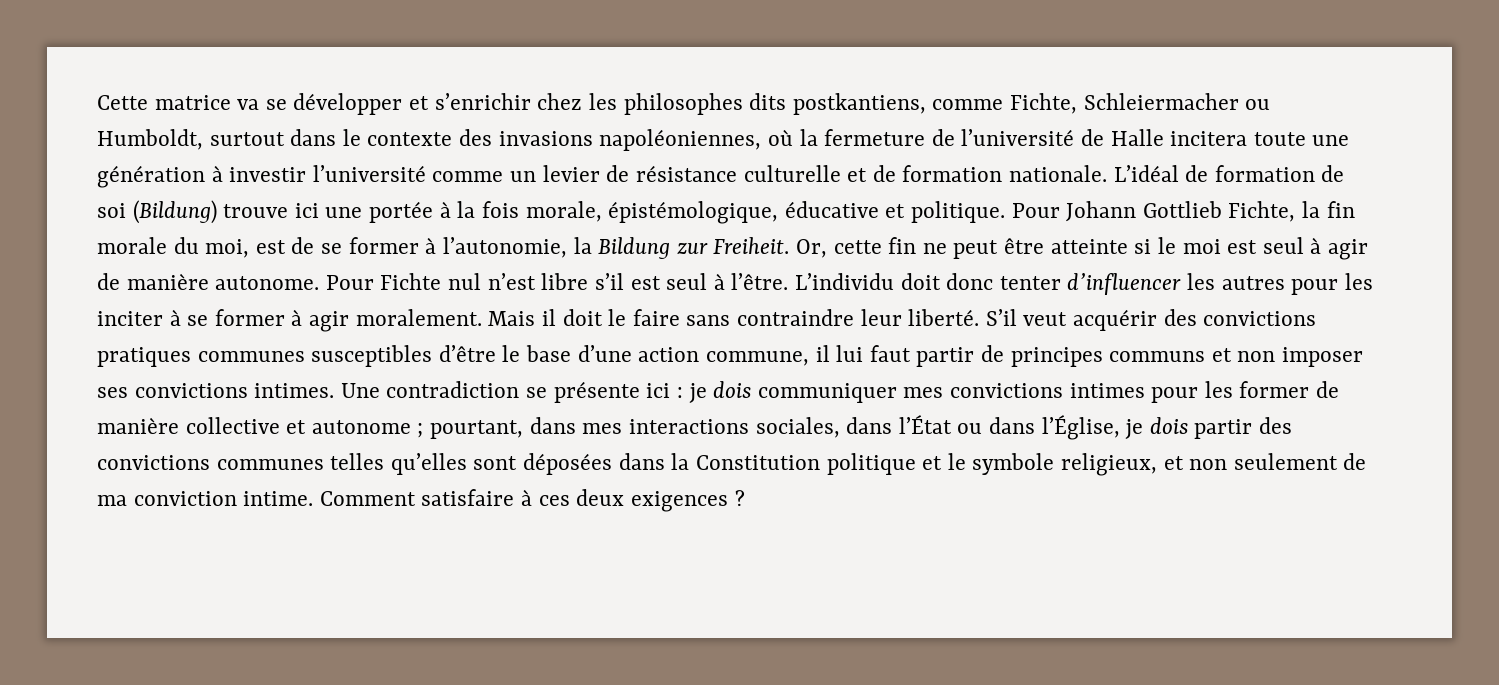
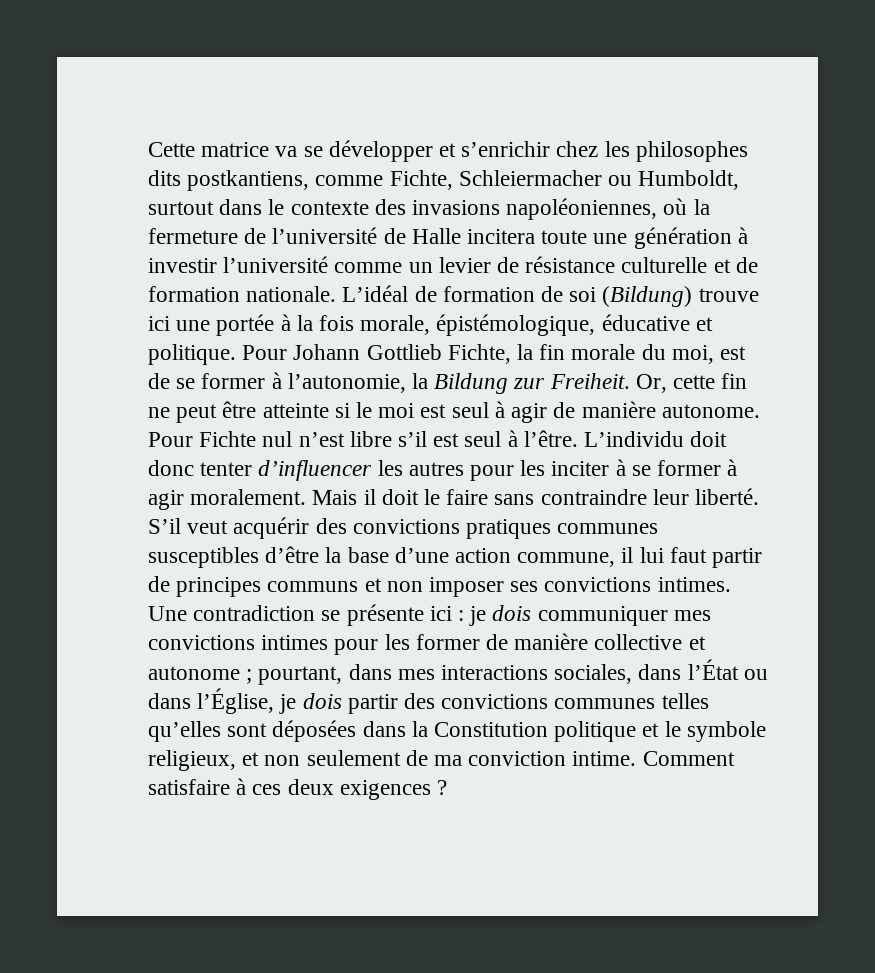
[502,345,521,362] le -> [325,547,342,563] la

